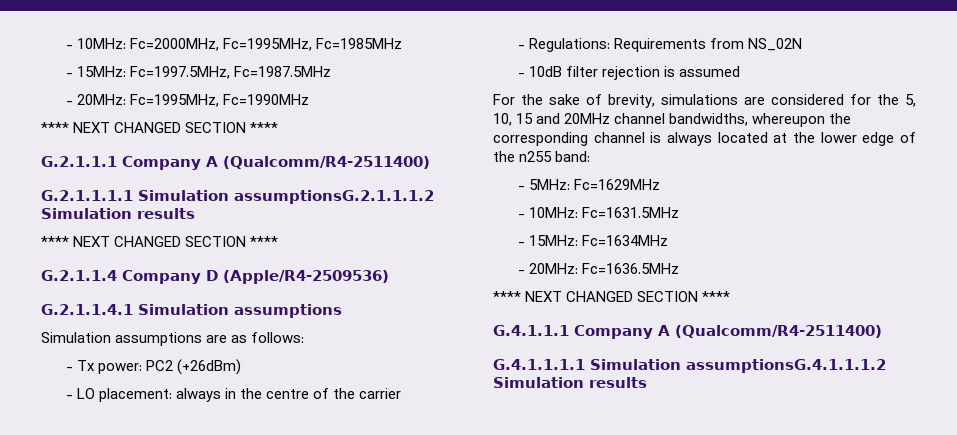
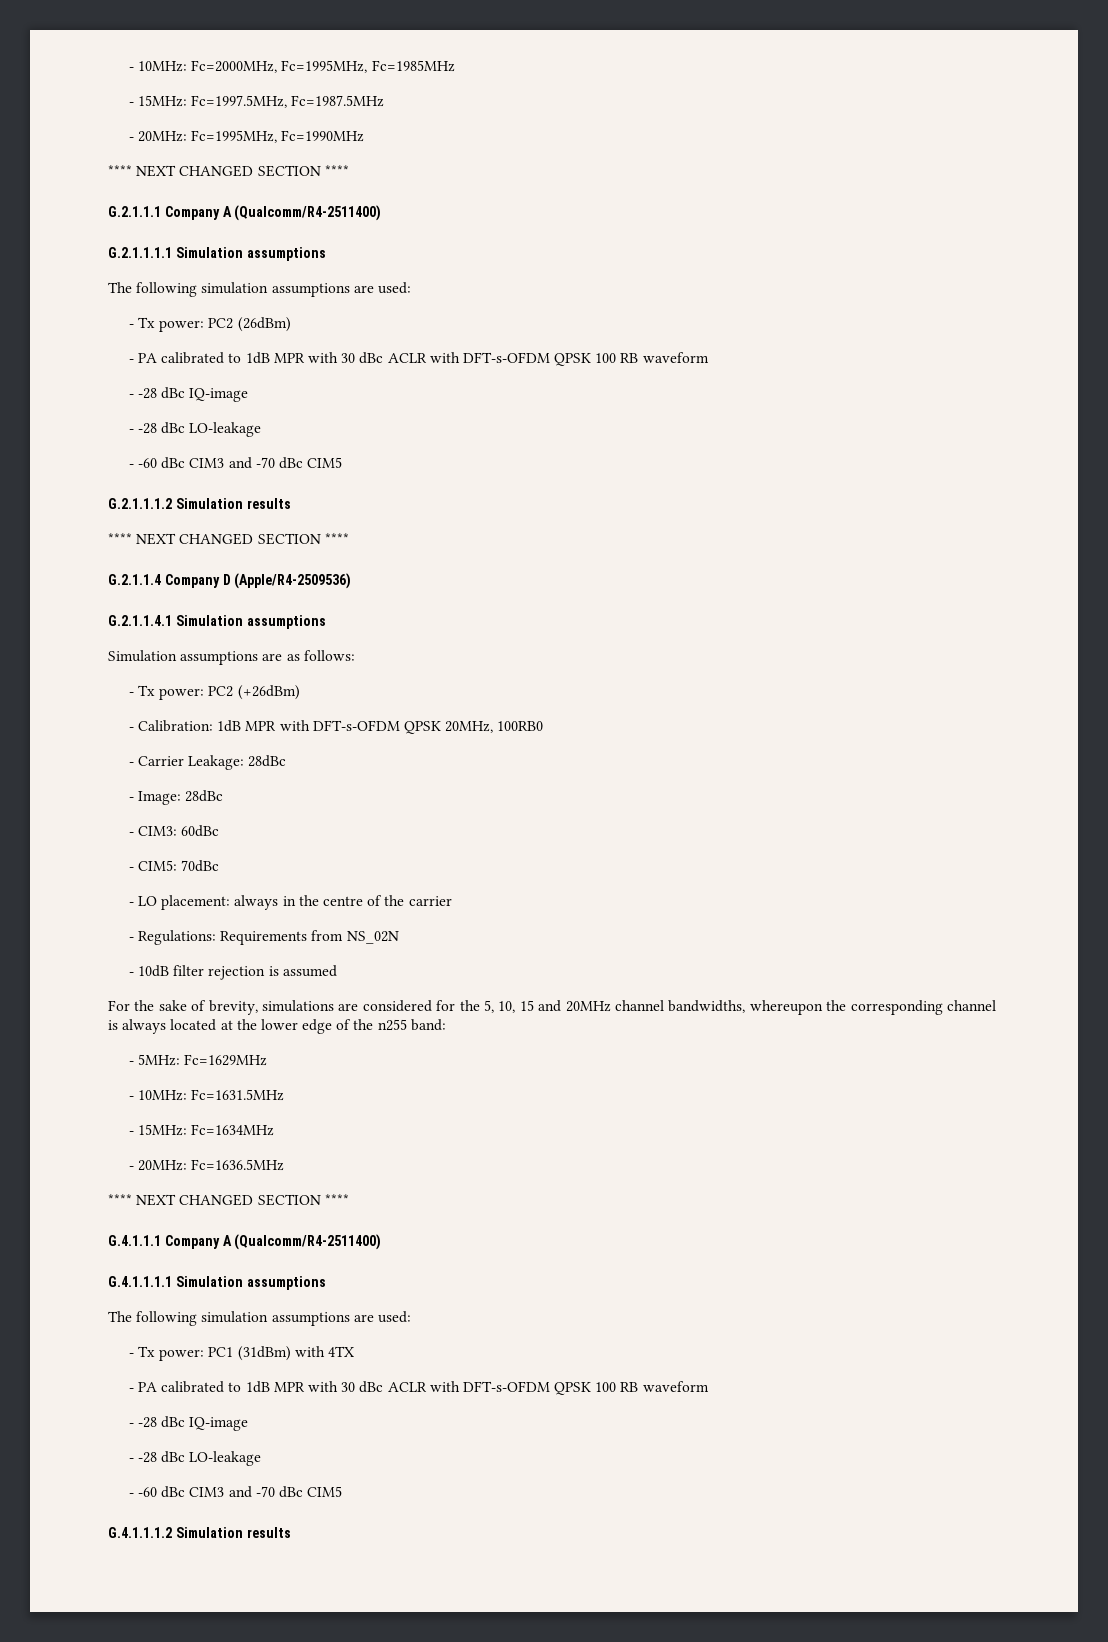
[234,190,434,204] assumptionsG.2.1.1.1.2 -> [246,247,326,261] [108,282,411,297] [128,317,291,332] [128,352,709,366] [128,387,249,402] [128,422,262,437] [128,457,343,469] [108,498,172,509] assumptions // The following simulation assumptions are used: // - Tx power: PC2 (26dBm) // - PA calibrated to 1dB MPR with 30 dBc ACLR with DFT-s-OFDM QPSK 100 RB waveform // - -28 dBc IQ-image // - -28 dBc LO-leakage // - -60 dBc CIM3 and -70 dBc CIM5 // G.2.1.1.1.2
(242, 367) none -> [128,720,544,734] [128,755,287,770] [128,790,224,805] [128,825,220,837] [128,860,220,872] // - Calibration: 1dB MPR with DFT-s-OFDM QPSK 20MHz, 100RB0 // - Carrier Leakage: 28dBc // - Image: 28dBc // - CIM3: 60dBc // - CIM5: 70dBc
[686,359,886,373] assumptionsG.4.1.1.1.2 -> [246,1276,326,1290] [108,1311,411,1326] [128,1346,354,1361] [128,1381,709,1395] [128,1416,249,1431] [128,1451,262,1466] [128,1486,343,1498] [108,1527,172,1538] assumptions // The following simulation assumptions are used: // - Tx power: PC1 (31dBm) with 4TX // - PA calibrated to 1dB MPR with 30 dBc ACLR with DFT-s-OFDM QPSK 100 RB waveform // - -28 dBc IQ-image // - -28 dBc LO-leakage // - -60 dBc CIM3 and -70 dBc CIM5 // G.4.1.1.1.2

